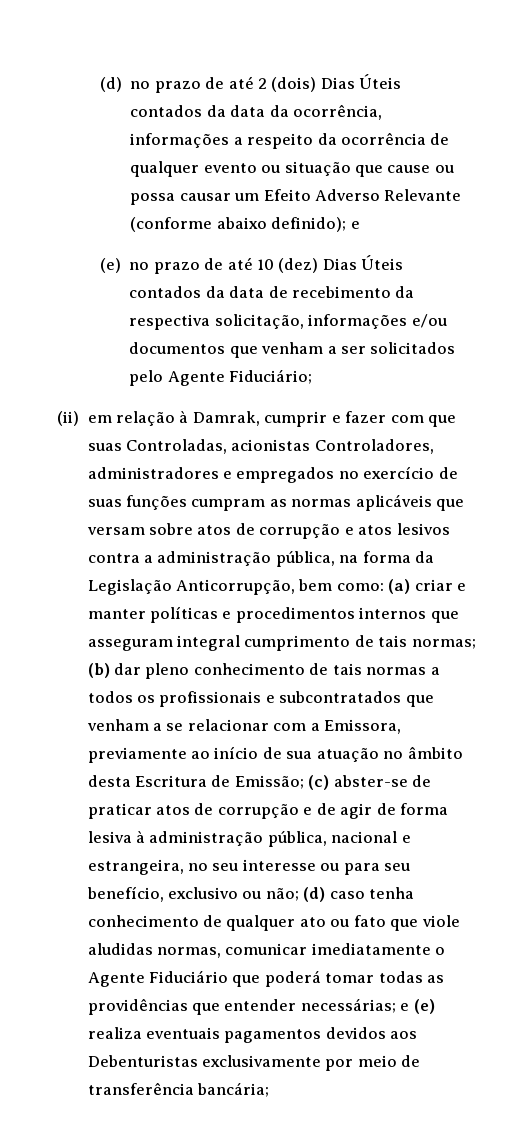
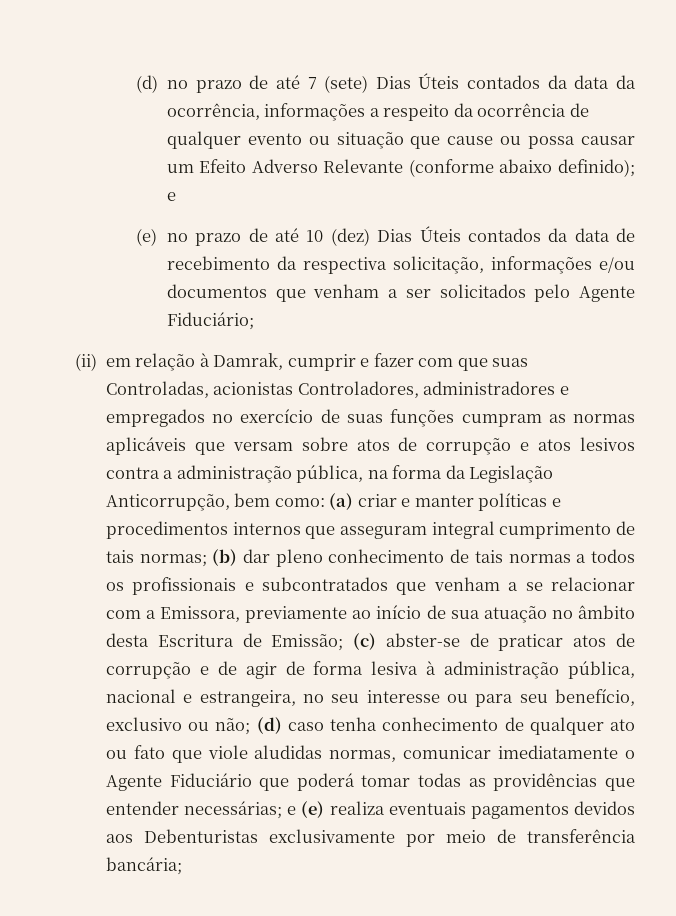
[257,77,317,92] 2 (dois) -> [307,75,369,93] 7 (sete)

